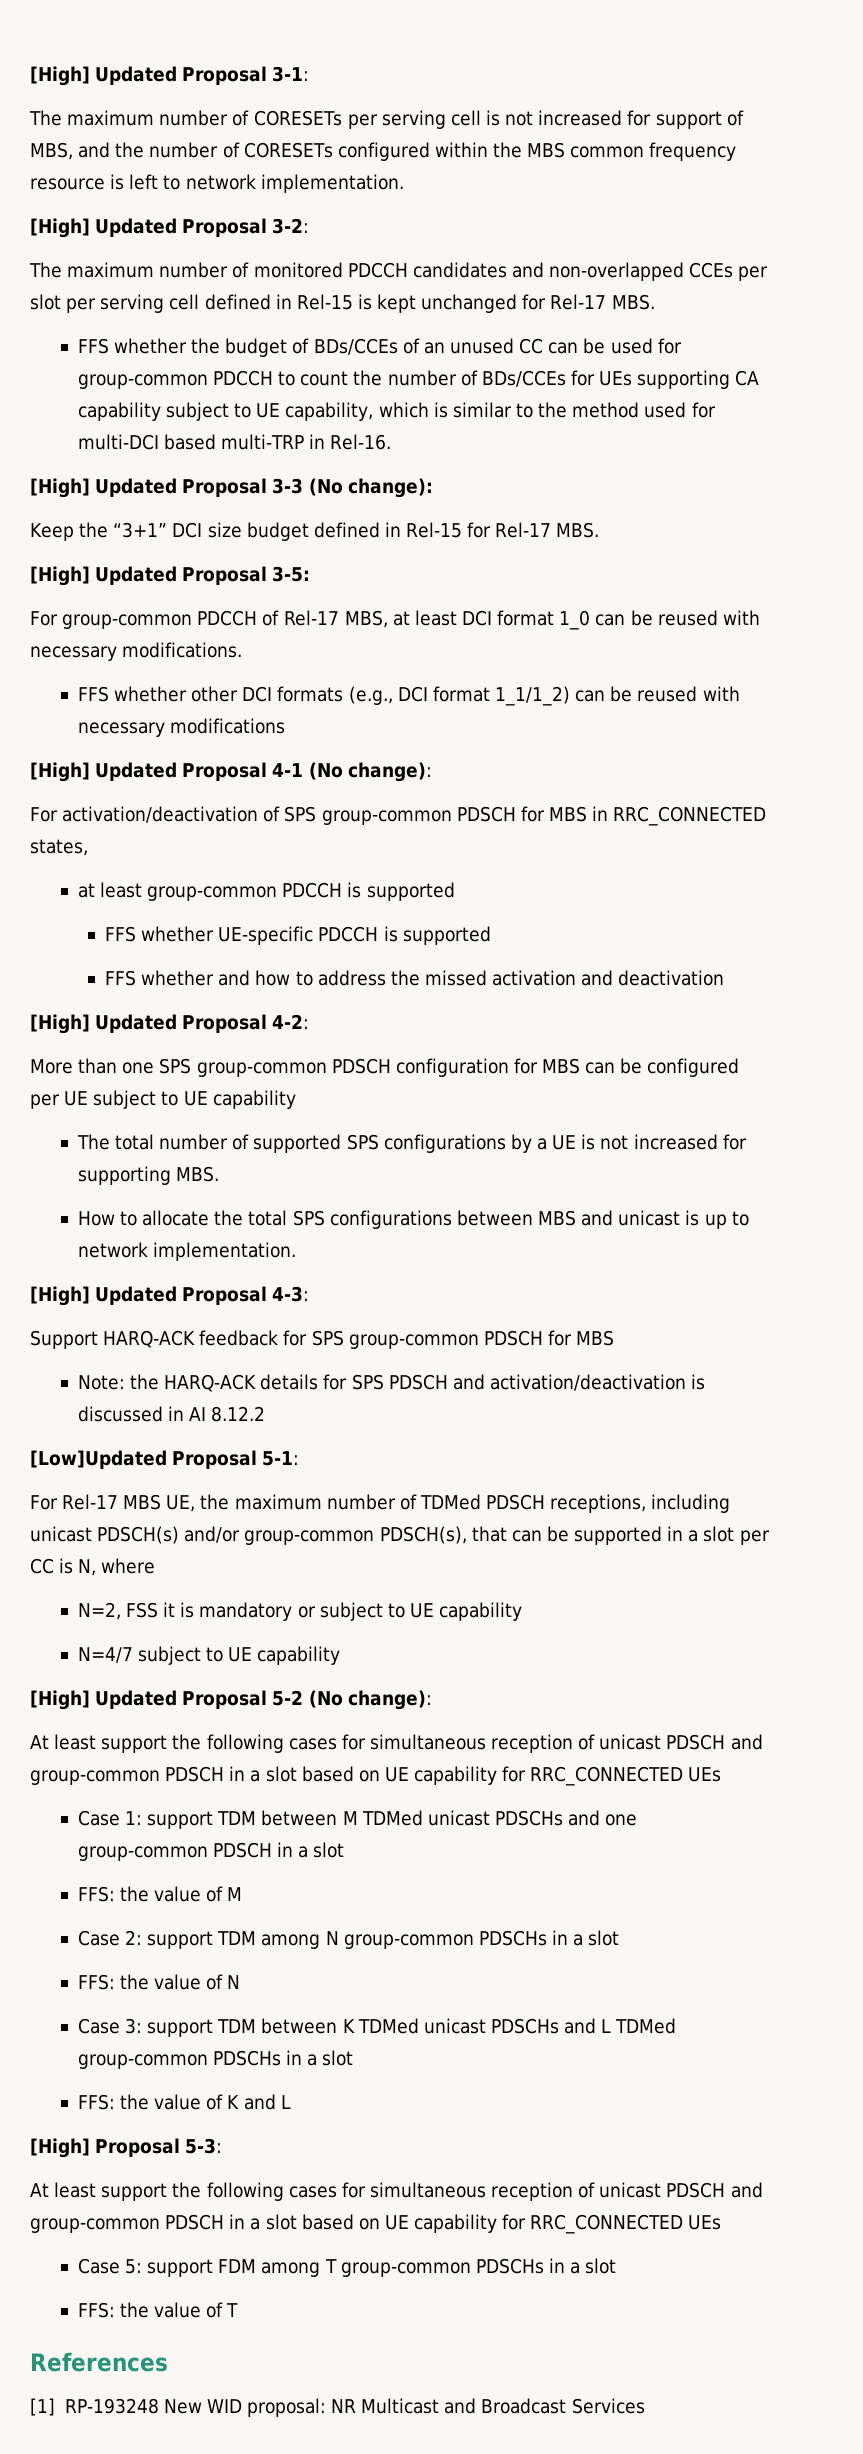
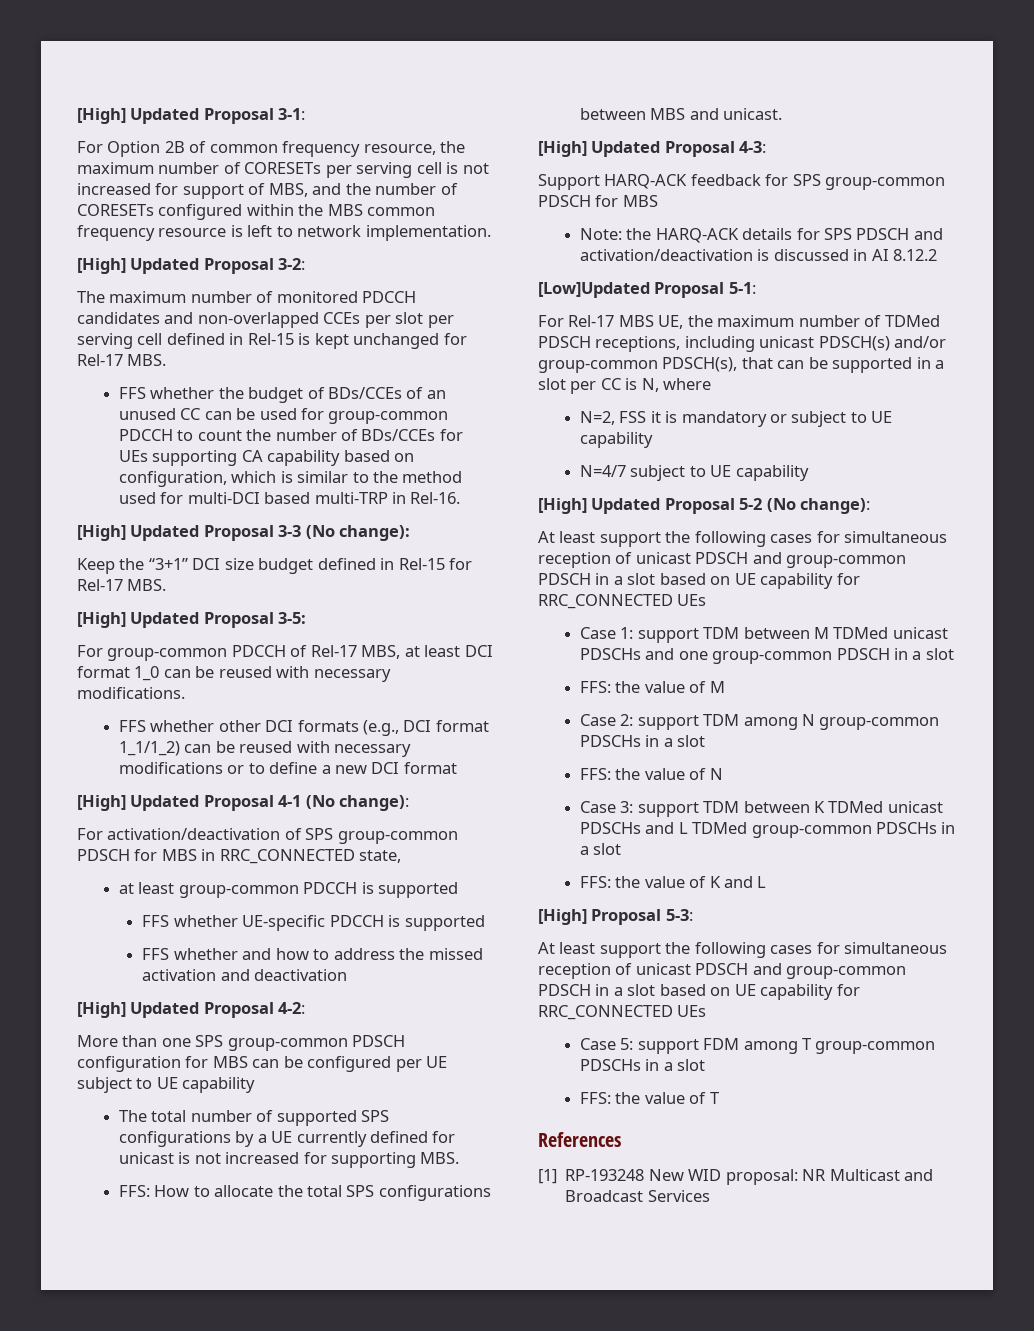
[29,110,62,126] The -> [77,141,466,157] For Option 2B of common frequency resource, the
[166,402,374,421] subject to UE capability, -> [343,450,415,462] [118,471,227,487] based on configuration,
(286, 726) none -> [227,762,457,774] or to define a new DCI format
[30,839,88,856] states, -> [359,850,402,863] state,
(577, 1142) none -> [296,1131,456,1147] [118,1152,174,1164] currently defined for unicast
(220, 1174) none -> [118,1185,150,1197] FFS:
[618,1210,749,1229] [77,1242,297,1261] unicast is up to network implementation. -> [723,108,783,120] unicast.

